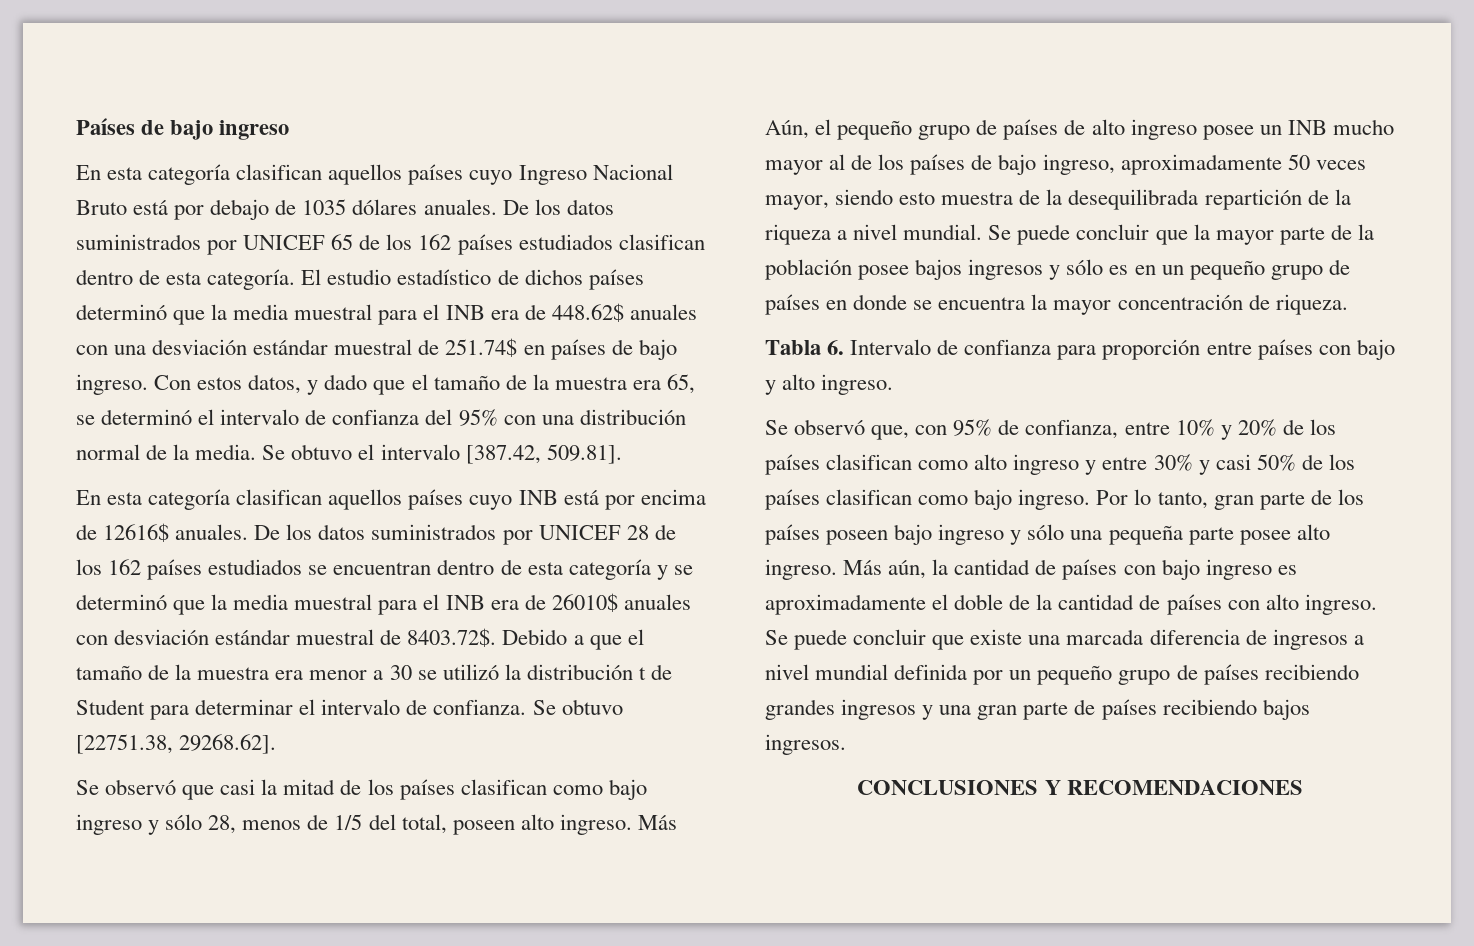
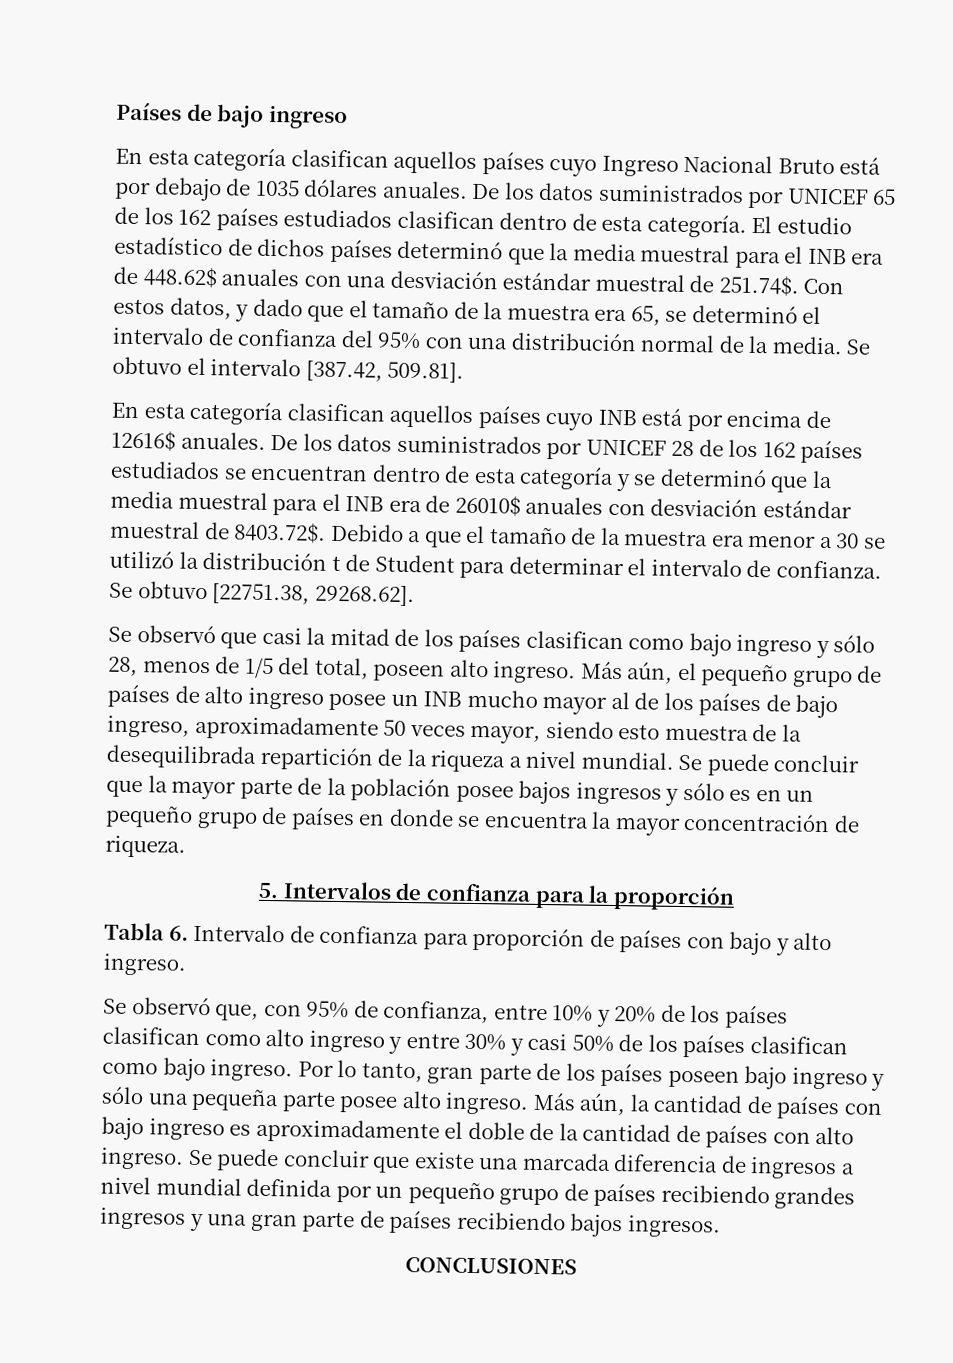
[445,338,677,360] [76,374,148,395] 251.74$ en países de bajo ingreso. -> [718,274,799,297] 251.74$.
[765,120,809,139] Aún, -> [626,661,674,684] aún,
(1348, 304) none -> [258,881,735,911] // 5. Intervalos de confianza para la proporción
[1206,342,1252,355] entre -> [589,929,615,948] de
[1044,780,1303,795] Y RECOMENDACIONES -> (577, 1266) none

